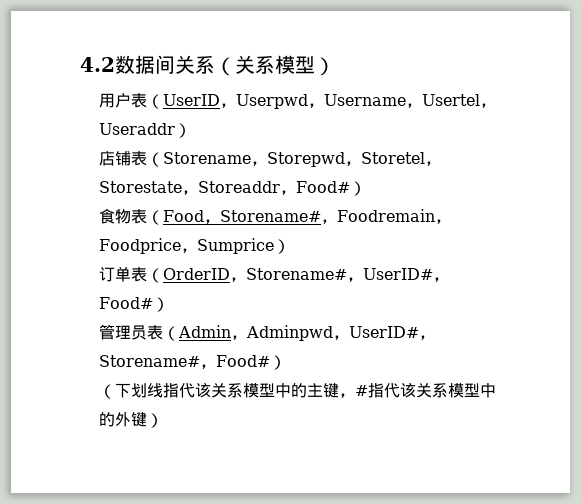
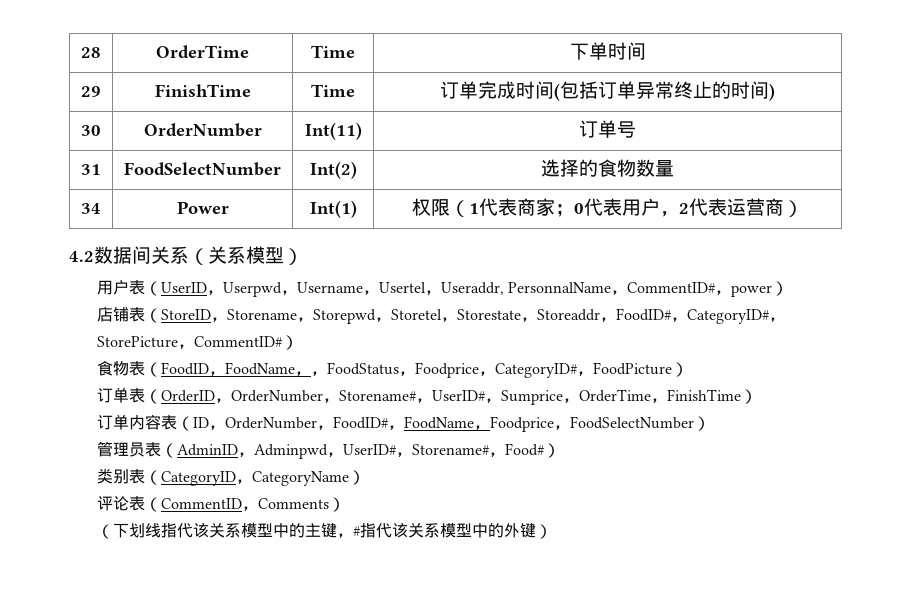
(80, 64) none -> [81,47,101,58] [156,45,249,59] [311,45,355,58] [569,42,646,60] [81,86,101,97] [154,84,251,97] [311,84,355,97] [440,81,775,101] [81,125,101,136] [143,123,262,137] [304,122,362,140] [579,120,636,138] [81,164,101,175] [124,162,281,176] [309,161,357,179] [541,159,674,177] [81,203,101,214] [176,201,229,214] [309,200,357,218] [412,198,803,217] 28 | OrderTime | Time | 下单时间 // 29 | FinishTime | Time | 订单完成时间(包括订单异常终止的时间) // 30 | OrderNumber | Int(11) | 订单号 // 31 | FoodSelectNumber | Int(2) | 选择的食物数量 // 34 | Power | Int(1) | 权限（1代表商家；0代表用户，2代表运营商） //
[99,123,176,135] Useraddr -> [440,282,772,297] Useraddr, PersonnalName，CommentID#，power
(164, 159) none -> [160,309,227,322] StoreID，
[296,181,367,196] [99,208,452,225] [99,238,275,254] Food#） // 食物表（Food，Storename#，Foodremain，Foodprice，Sumprice -> [615,308,785,324] [96,335,298,350] [96,360,672,378] FoodID#，CategoryID#，StorePicture，CommentID#） // 食物表（FoodID，FoodName，，FoodStatus，Foodprice，CategoryID#，FoodPicture
(247, 279) none -> [230,390,339,403] OrderNumber，
[99,297,154,309] Food# -> [500,389,757,405] [96,414,694,432] Sumprice，OrderTime，FinishTime） // 订单内容表（ID，OrderNumber，FoodID#，FoodName，Foodprice，FoodSelectNumber
[178,325,232,338] Admin -> [176,444,238,456] AdminID
(287, 362) none -> [96,468,365,486] [96,496,345,512] // 类别表（CategoryID，CategoryName） // 评论表（CommentID，Comments）

